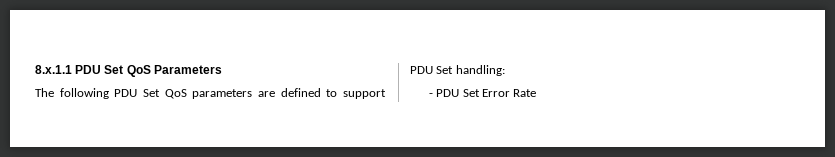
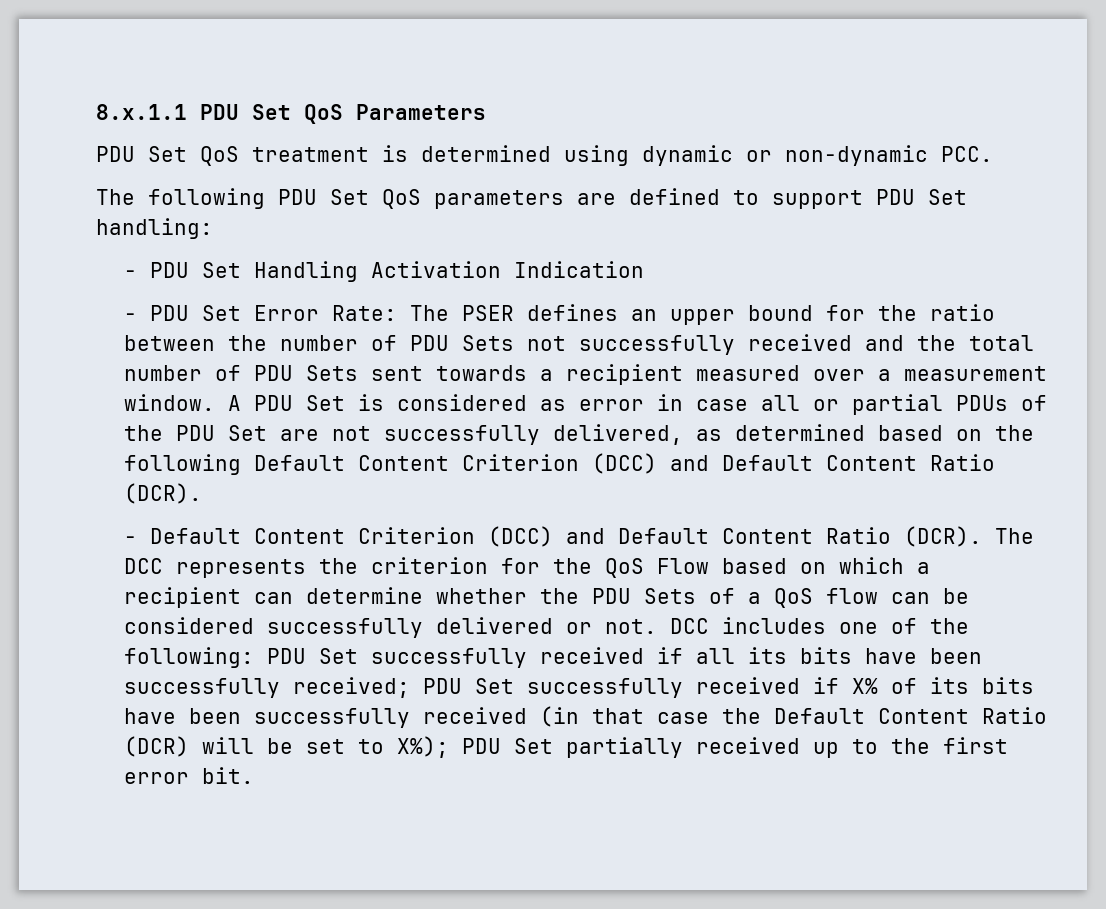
(222, 69) none -> [96,145,993,166] // PDU Set QoS treatment is determined using dynamic or non-dynamic PCC.
[482,89,537,97] Error Rate -> [253,261,644,282] [123,304,995,325] [123,334,1034,355] [123,364,1047,385] [123,394,1047,415] [123,424,1034,445] [123,453,995,475] [123,483,202,504] [123,526,1034,547] [123,557,930,578] [123,587,969,608] [123,617,969,638] [123,647,982,668] [123,677,1034,698] [123,706,1047,728] [123,736,1008,758] [123,767,254,784] Handling Activation Indication // - PDU Set Error Rate: The PSER defines an upper bound for the ratio between the number of PDU Sets not successfully received and the total number of PDU Sets sent towards a recipient measured over a measurement window. A PDU Set is considered as error in case all or partial PDUs of the PDU Set are not successfully delivered, as determined based on the following Default Content Criterion (DCC) and Default Content Ratio (DCR). // - Default Content Criterion (DCC) and Default Content Ratio (DCR). The DCC represents the criterion for the QoS Flow based on which a recipient can determine whether the PDU Sets of a QoS flow can be considered successfully delivered or not. DCC includes one of the following: PDU Set successfully received if all its bits have been successfully received; PDU Set successfully received if X% of its bits have been successfully received (in that case the Default Content Ratio (DCR) will be set to X%); PDU Set partially received up to the first error bit.

